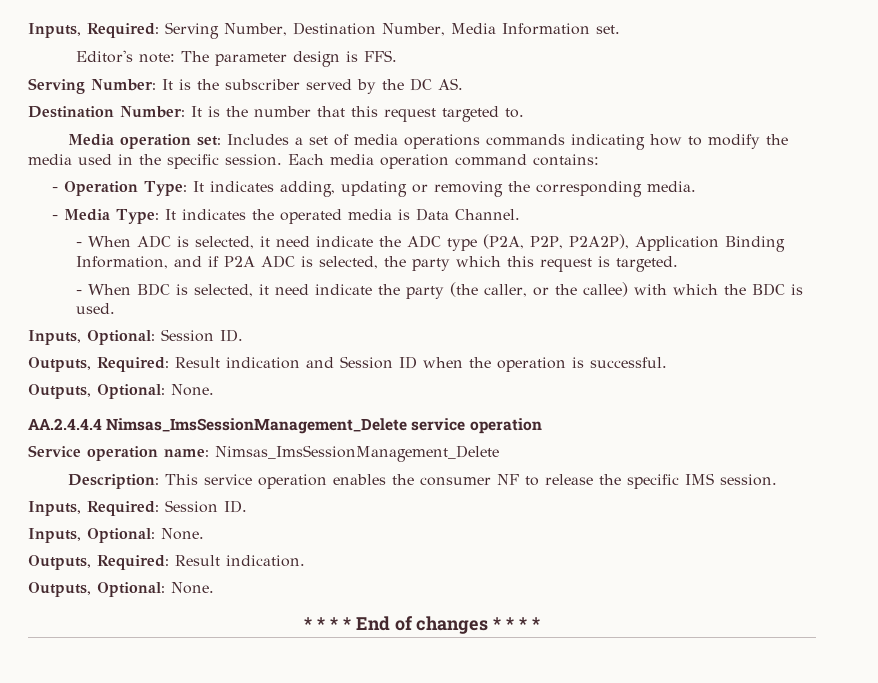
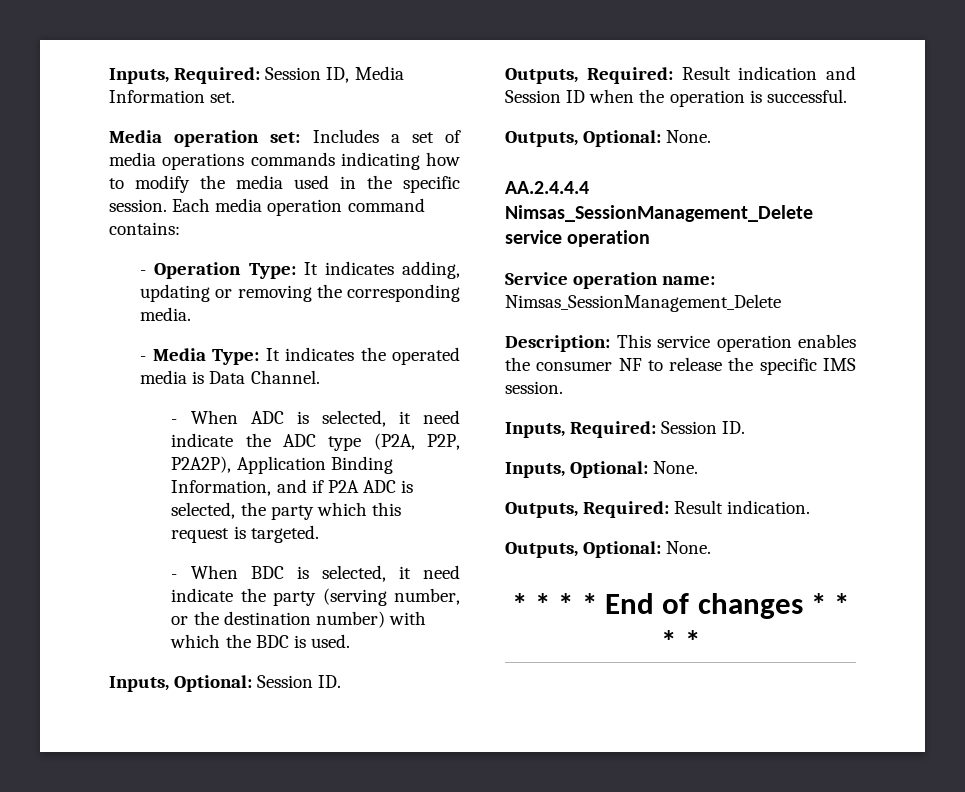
[28,22,445,39] Inputs, Required: Serving Number, Destination Number, -> [109,67,350,84] Inputs, Required: Session ID,
[76,50,398,67] [28,78,463,94] [28,106,524,122] // Editor's note: The parameter design is FFS. // Serving Number: It is the subscriber served by the DC AS. // Destination Number: It is the number that this request targeted to. -> (236, 97) none
[450,282,629,297] (the caller, or the callee) -> [322,588,460,606] [171,611,385,628] (serving number, or the destination number)
[106,418,408,434] Nimsas_ImsSessionManagement_Delete -> [505,205,813,222] Nimsas_SessionManagement_Delete
[215,445,499,462] Nimsas_ImsSessionManagement_Delete -> [505,294,781,312] Nimsas_SessionManagement_Delete

